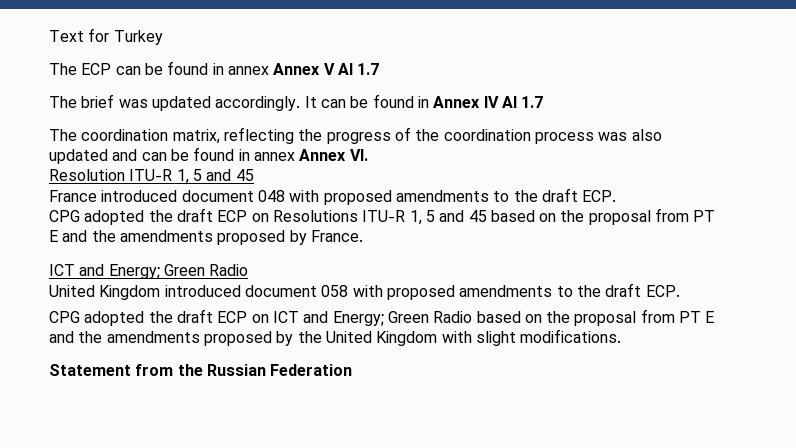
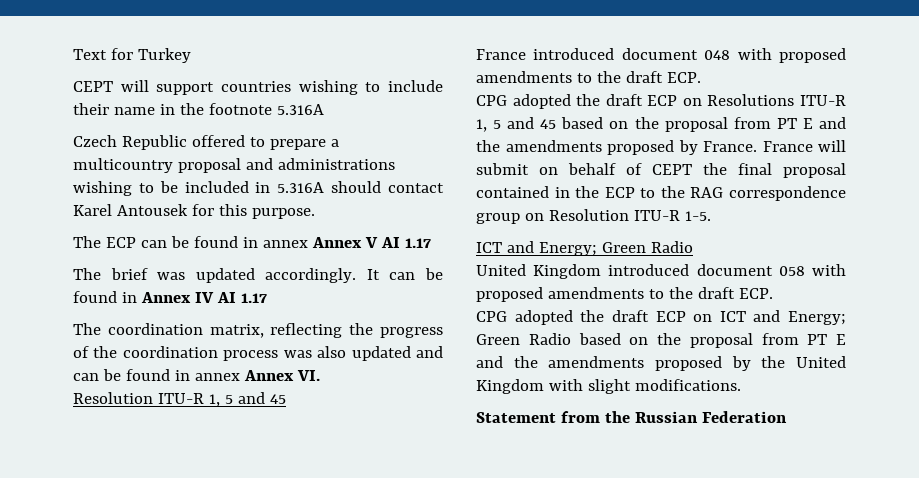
(163, 37) none -> [73,80,444,95] [73,103,324,115] [73,135,339,150] [73,158,395,173] [73,181,444,196] [73,204,315,219] // CEPT will support countries wishing to include their name in the footnote 5.316A // Czech Republic offered to prepare a multicountry proposal and administrations wishing to be included in 5.316A should contact Karel Antousek for this purpose.
[357,63,380,75] 1.7 -> [404,238,431,248] 1.17
[521,96,544,108] 1.7 -> [240,293,267,303] 1.17
(363, 236) none -> [762,140,846,152] [476,163,846,178] [476,186,846,201] [476,209,711,224] France will submit on behalf of CEPT the final proposal contained in the ECP to the RAG correspondence group on Resolution ITU-R 1-5.

